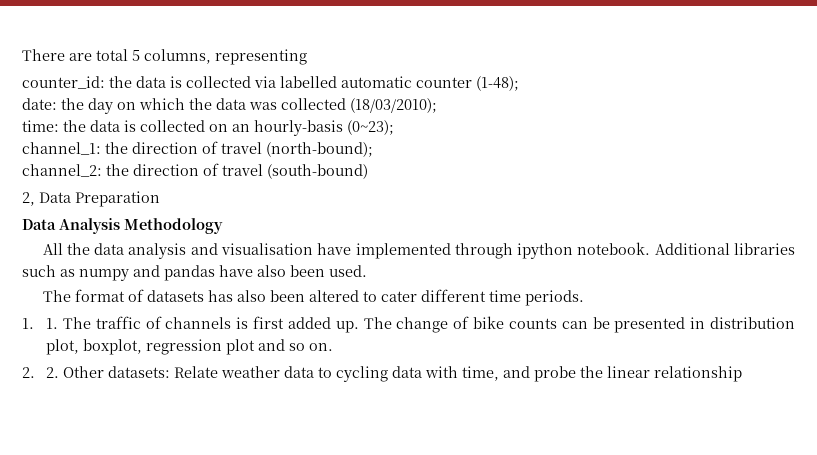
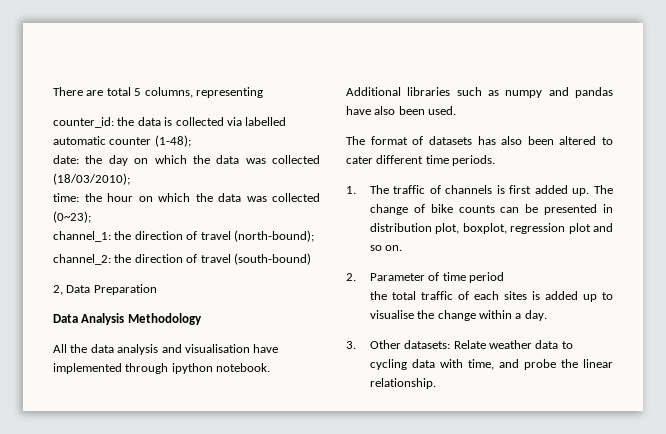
[90,120,343,136] data is collected on an hourly-basis -> [107,193,320,202] hour on which the data was collected
[45,318,58,329] 1. -> (356, 190) none
[45,367,59,378] 2. -> [369,272,505,283] [369,291,613,302] [369,310,547,321] [346,341,356,349] Parameter of time period // the total traffic of each sites is added up to visualise the change within a day. // 3.
[653,366,742,382] relationship -> [369,378,436,389] relationship.

